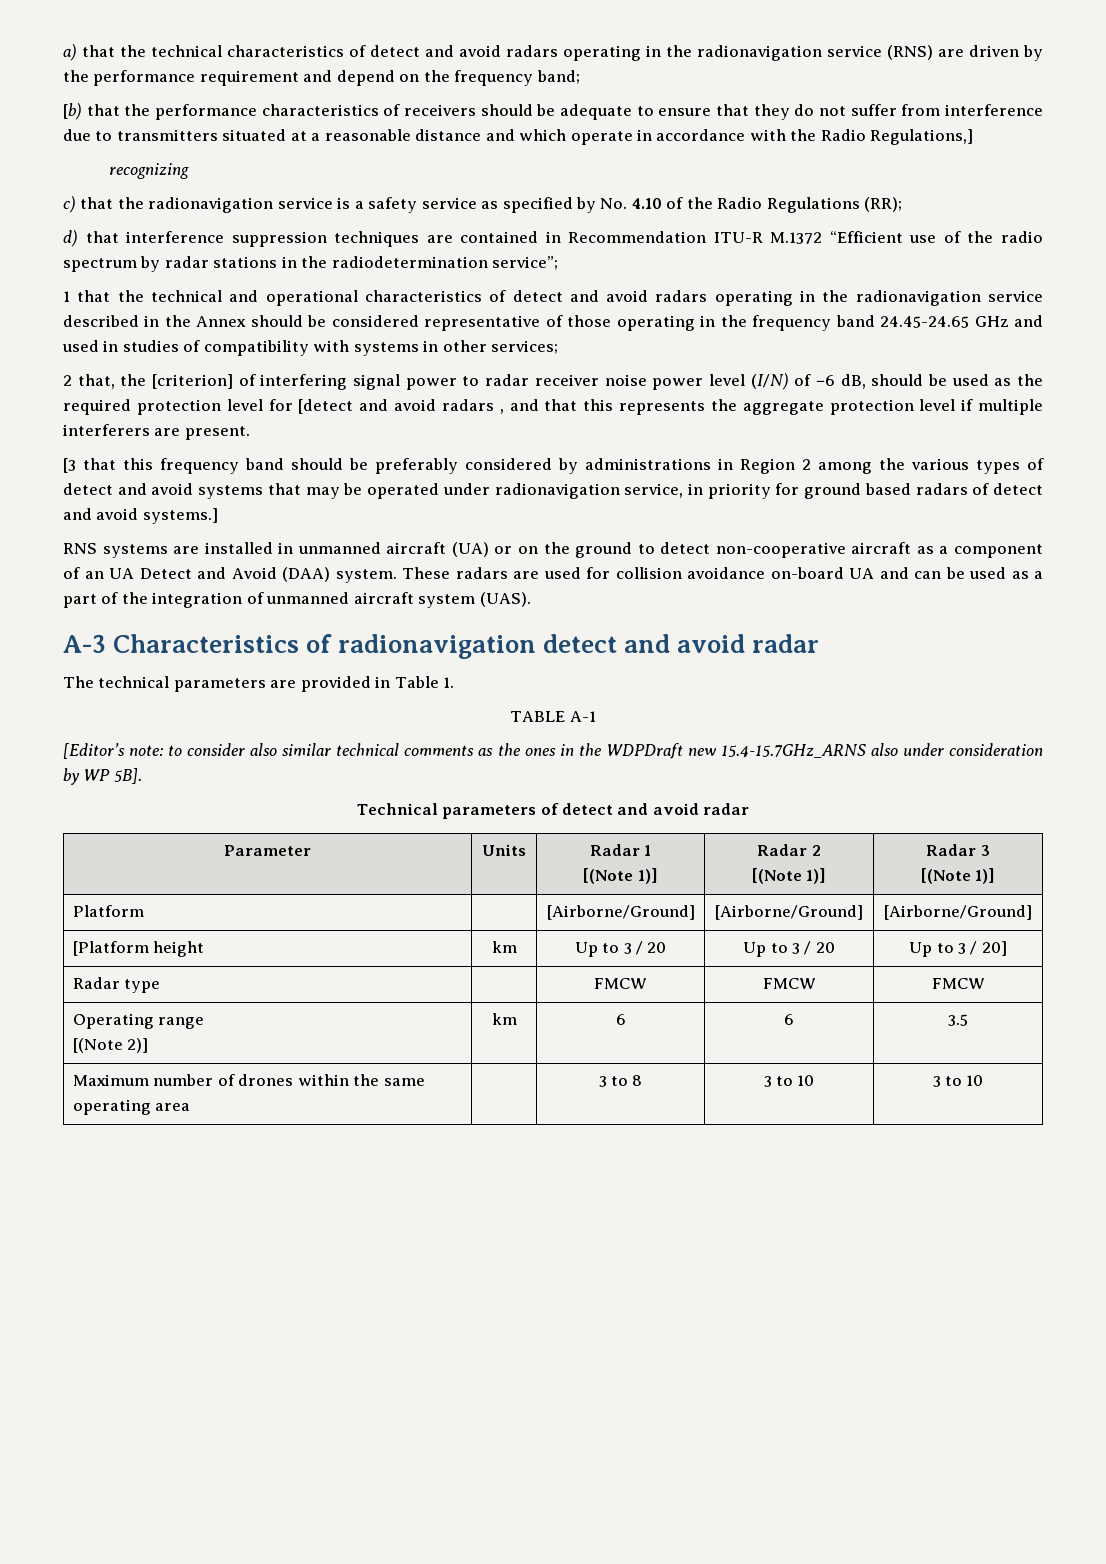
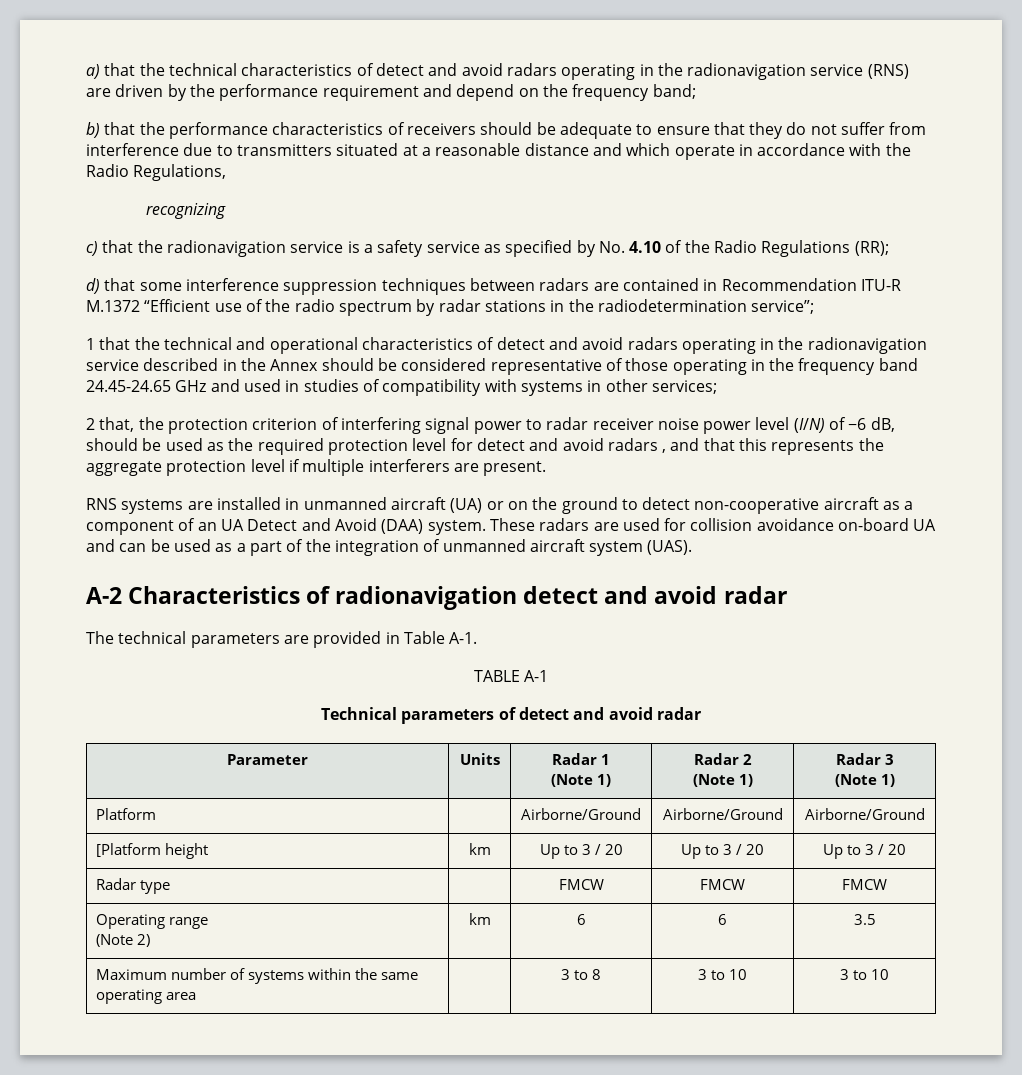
[63,103,82,120] [b) -> [86,122,100,138] b)
[870,129,974,145] Regulations,] -> [133,164,227,181] Regulations,
(119, 237) none -> [139,282,182,291] some
(420, 239) none -> [469,278,590,291] between radars
[152,374,234,389] [criterion] -> [167,418,318,434] protection criterion
[298,399,354,414] [detect -> [476,438,525,451] detect
[63,458,1044,474] [63,483,1043,499] [63,508,218,524] // [3 that this frequency band should be preferably considered by administrations in Region 2 among the various types of detect and avoid systems that may be operated under radionavigation service, in priority for ground based radars of detect and avoid systems.] -> (547, 468) none
[63,634,106,653] A-3 -> [86,587,122,604] A-2
[443,677,455,688] 1. -> [449,632,478,644] A-1.
[63,743,1043,759] [63,768,142,785] // [Editor’s note: to consider also similar technical comments as the ones in the WDPDraft new 15.4-15.7GHz_ARNS also under consideration by WP 5B]. -> (549, 676) none
[583,868,658,884] [(Note 1)] -> [551,774,611,787] (Note 1)
[751,868,827,884] [(Note 1)] -> [692,774,753,787] (Note 1)
[920,868,996,884] [(Note 1)] -> [834,774,895,787] (Note 1)
[546,905,695,920] [715,905,863,920] [884,905,1032,920] [Airborne/Ground] | [Airborne/Ground] | [Airborne/Ground] -> [521,808,641,820] [662,808,783,820] [804,808,925,820] Airborne/Ground | Airborne/Ground | Airborne/Ground
[981,941,1007,956] 20] -> [888,844,906,855] 20
[72,1038,149,1053] [(Note 2)] -> [96,934,151,947] (Note 2)
[238,1074,294,1086] drones -> [248,970,305,984] systems

